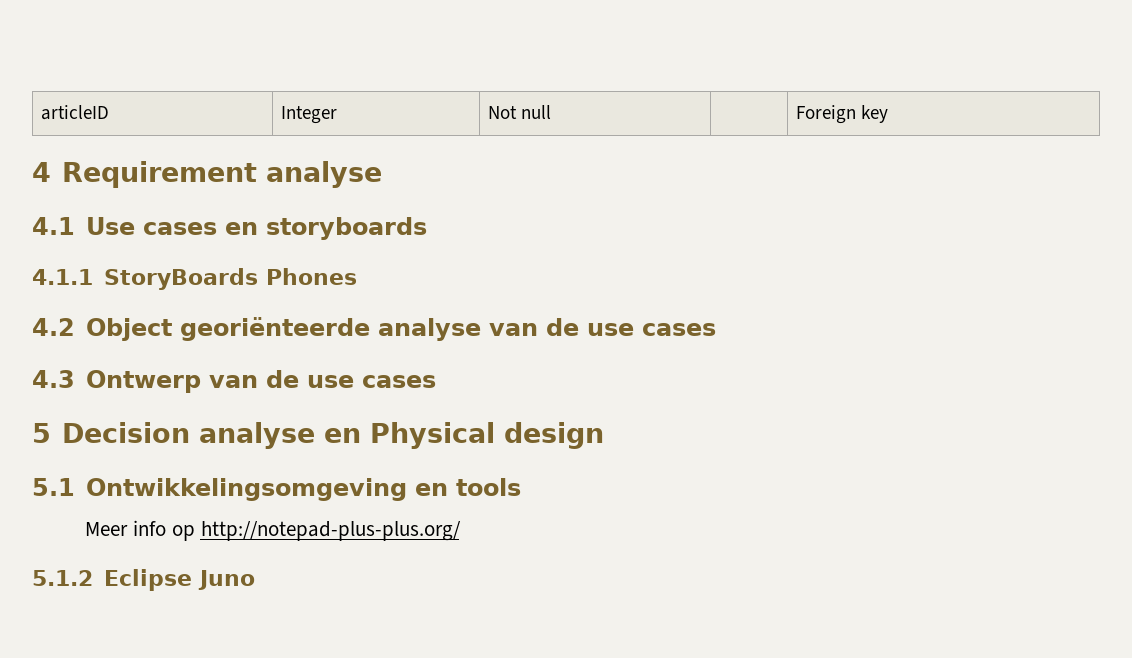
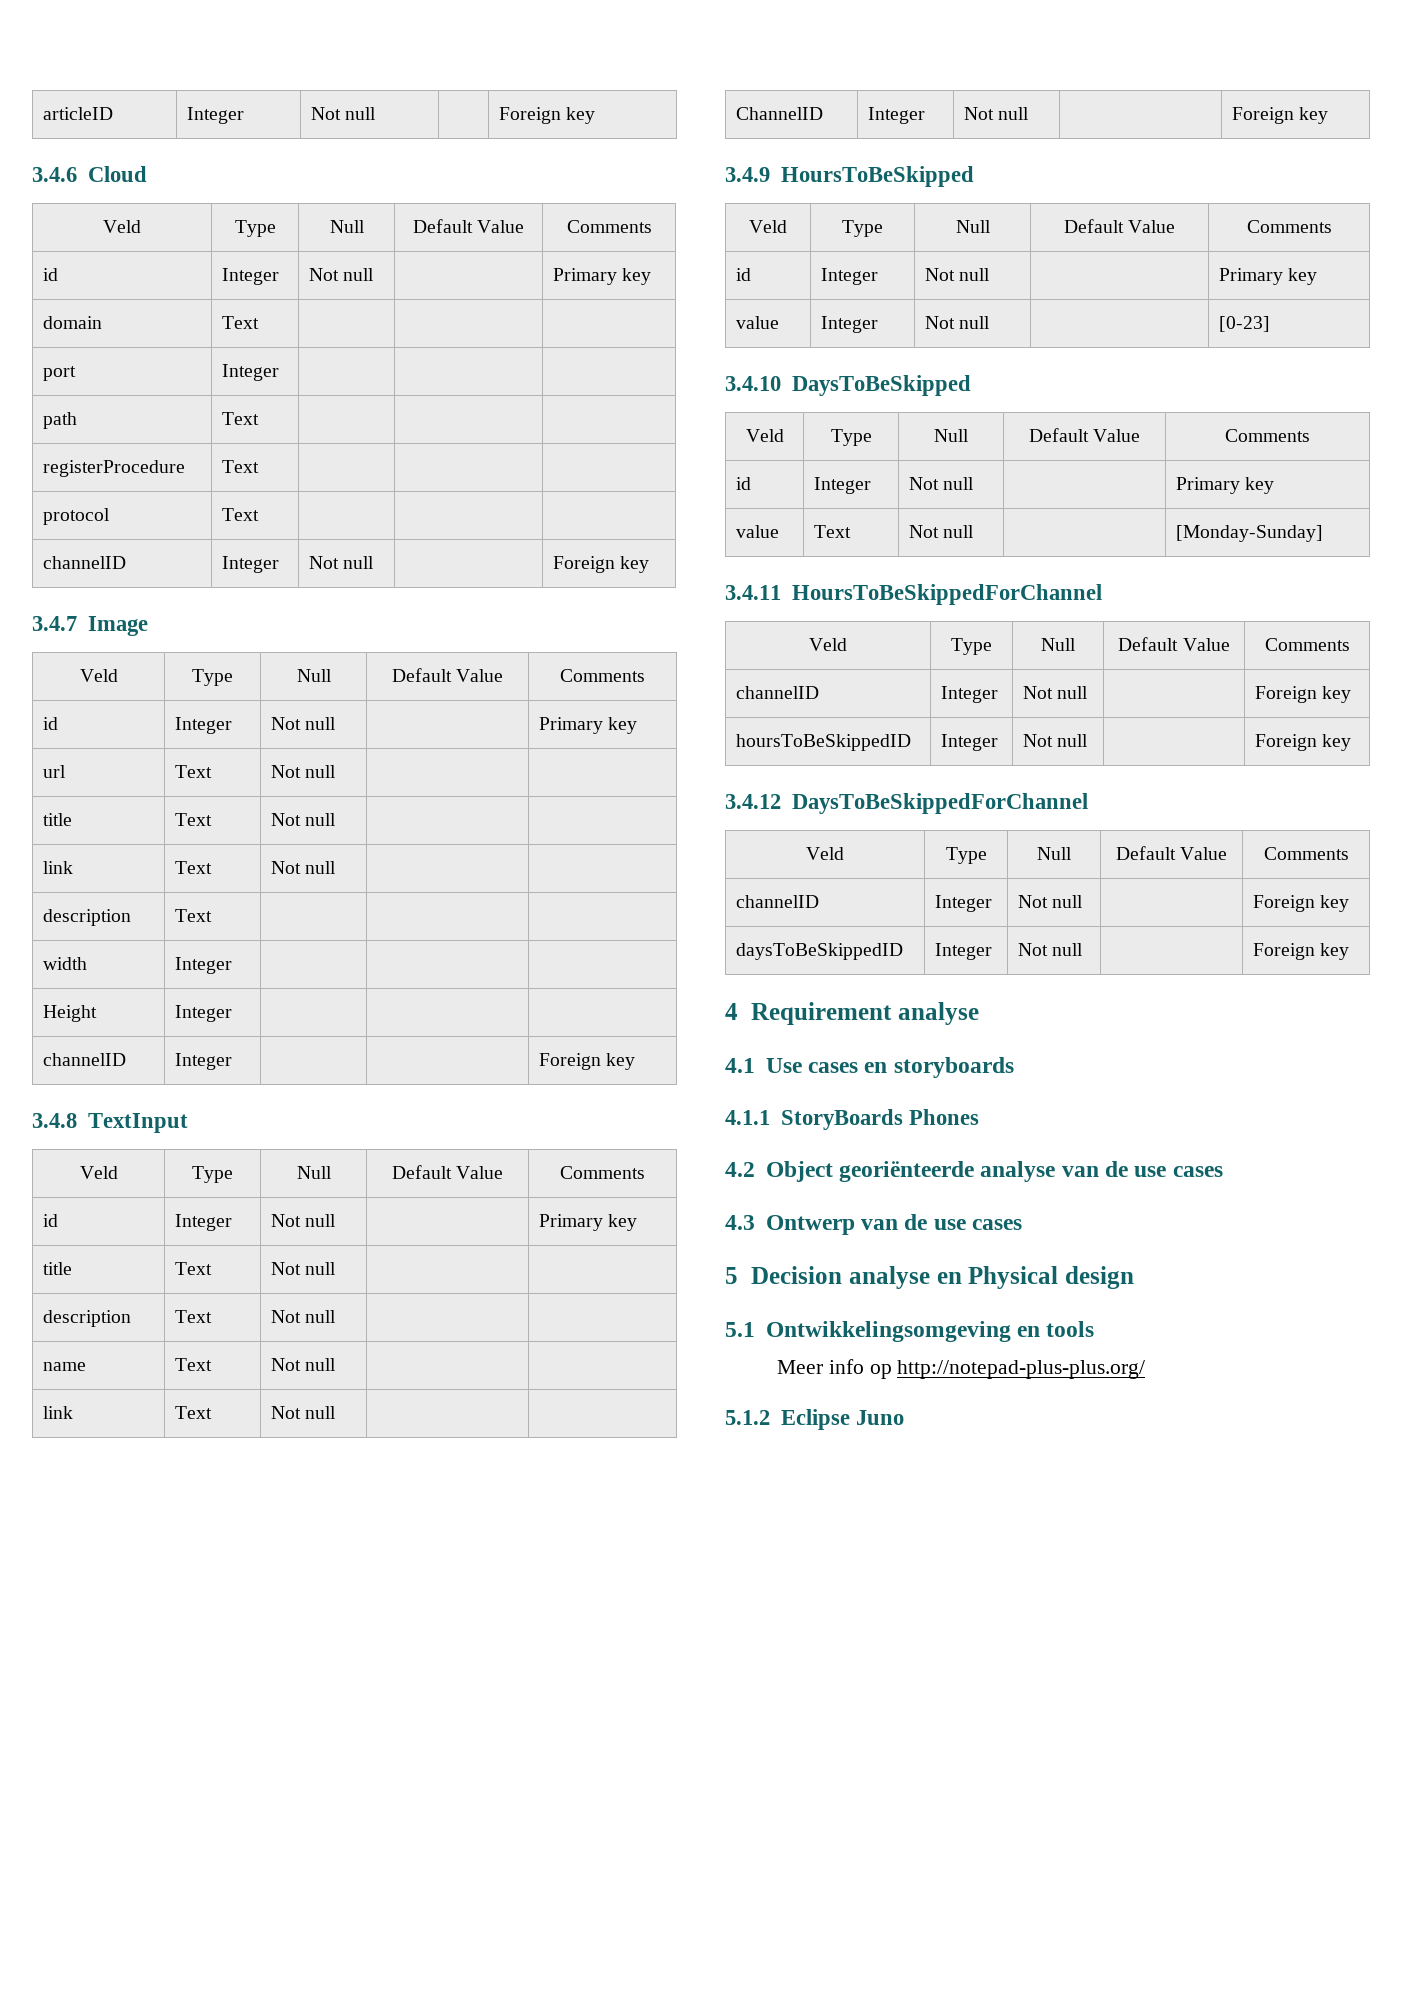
(888, 114) none -> [32,166,147,182] [103,220,141,233] [234,220,276,237] [329,220,365,233] [412,219,525,233] [566,220,652,233] [42,268,58,281] [221,268,279,285] [308,268,374,281] [552,268,651,285] [42,316,102,329] [221,316,259,329] [42,366,76,381] [221,364,279,381] [42,412,77,429] [221,412,259,425] [42,460,185,477] [221,460,259,473] [42,508,110,525] [221,508,259,521] [42,556,126,569] [221,556,279,573] [308,556,374,569] [552,556,649,573] [32,616,148,636] [79,669,118,682] [192,669,233,686] [296,669,332,682] [391,668,504,682] [560,669,645,682] [42,717,58,730] [174,717,232,734] [270,717,336,730] [538,717,637,734] [42,765,66,778] [174,765,212,778] [270,765,336,778] [42,813,72,826] [174,813,212,826] [270,813,336,826] [42,861,73,874] [174,861,212,874] [270,861,336,874] [42,909,131,926] [174,909,212,922] [42,957,87,970] [174,957,232,974] [42,1005,97,1022] [174,1005,232,1022] [42,1053,126,1066] [174,1053,232,1070] [538,1053,635,1070] [32,1113,188,1133] [79,1166,118,1179] [192,1166,233,1183] [296,1166,332,1179] [391,1165,504,1179] [560,1166,645,1179] [42,1214,58,1227] [174,1214,232,1231] [270,1214,336,1227] [538,1214,637,1231] [42,1262,72,1275] [174,1262,212,1275] [270,1262,336,1275] [42,1310,131,1327] [174,1310,212,1323] [270,1310,336,1323] [42,1362,86,1371] [174,1358,212,1371] [270,1358,336,1371] [42,1406,73,1419] [174,1406,212,1419] [270,1406,336,1419] [735,107,823,120] [867,107,925,124] [963,107,1029,120] [1231,107,1328,124] [725,166,974,187] [749,220,787,233] [842,220,883,237] [955,220,991,233] [1063,219,1176,233] [1246,220,1332,233] [735,268,751,281] [820,268,878,285] [924,268,990,281] [1218,268,1317,285] [735,316,779,329] [820,316,878,333] [924,316,990,329] [1218,316,1270,332] [725,375,971,396] [745,429,784,442] [830,429,872,446] [934,429,969,442] [1028,428,1141,442] [1225,429,1310,442] [735,477,751,490] [813,477,871,494] [908,477,974,490] [1175,477,1274,494] [735,525,779,538] [813,525,851,538] [908,525,974,538] [1175,525,1323,542] [725,584,1102,605] [809,638,847,651] [951,638,992,655] [1041,638,1076,651] [1118,637,1230,651] [1264,638,1350,651] [735,686,819,699] [940,686,998,703] [1022,686,1088,699] [1254,686,1351,703] [735,734,911,751] [940,734,998,751] [1022,734,1088,747] [1254,734,1351,751] [725,793,1088,814] [806,847,844,860] [945,847,987,864] [1037,847,1072,860] [1115,846,1228,860] [1263,847,1349,860] [735,895,819,908] [934,895,992,912] [1017,895,1083,908] [1252,895,1349,912] [735,943,903,960] [934,943,992,960] [1017,943,1083,956] [1252,943,1349,960] // 3.4.6 Cloud // Veld | Type | Null | Default Value | Comments // id | Integer | Not null | | Primary key // domain | Text | | | // port | Integer | | | // path | Text | | | // registerProcedure | Text | | | // protocol | Text | | | // channelID | Integer | Not null | | Foreign key // 3.4.7 Image // Veld | Type | Null | Default Value | Comments // id | Integer | Not null | | Primary key // url | Text | Not null | | // title | Text | Not null | | // link | Text | Not null | | // description | Text | | | // width | Integer | | | // Height | Integer | | | // channelID | Integer | | | Foreign key // 3.4.8 TextInput // Veld | Type | Null | Default Value | Comments // id | Integer | Not null | | Primary key // title | Text | Not null | | // description | Text | Not null | | // name | Text | Not null | | // link | Text | Not null | | // ChannelID | Integer | Not null | | Foreign key // 3.4.9 HoursToBeSkipped // Veld | Type | Null | Default Value | Comments // id | Integer | Not null | | Primary key // value | Integer | Not null | | [0-23] // 3.4.10 DaysToBeSkipped // Veld | Type | Null | Default Value | Comments // id | Integer | Not null | | Primary key // value | Text | Not null | | [Monday-Sunday] // 3.4.11 HoursToBeSkippedForChannel // Veld | Type | Null | Default Value | Comments // channelID | Integer | Not null | | Foreign key // hoursToBeSkippedID | Integer | Not null | | Foreign key // 3.4.12 DaysToBeSkippedForChannel // Veld | Type | Null | Default Value | Comments // channelID | Integer | Not null | | Foreign key // daysToBeSkippedID | Integer | Not null | | Foreign key

